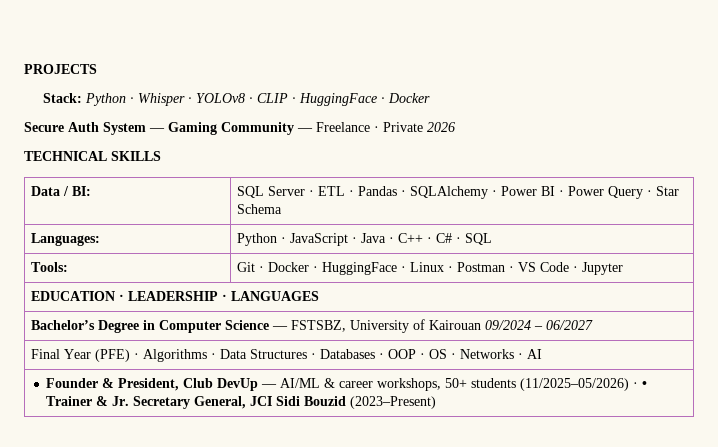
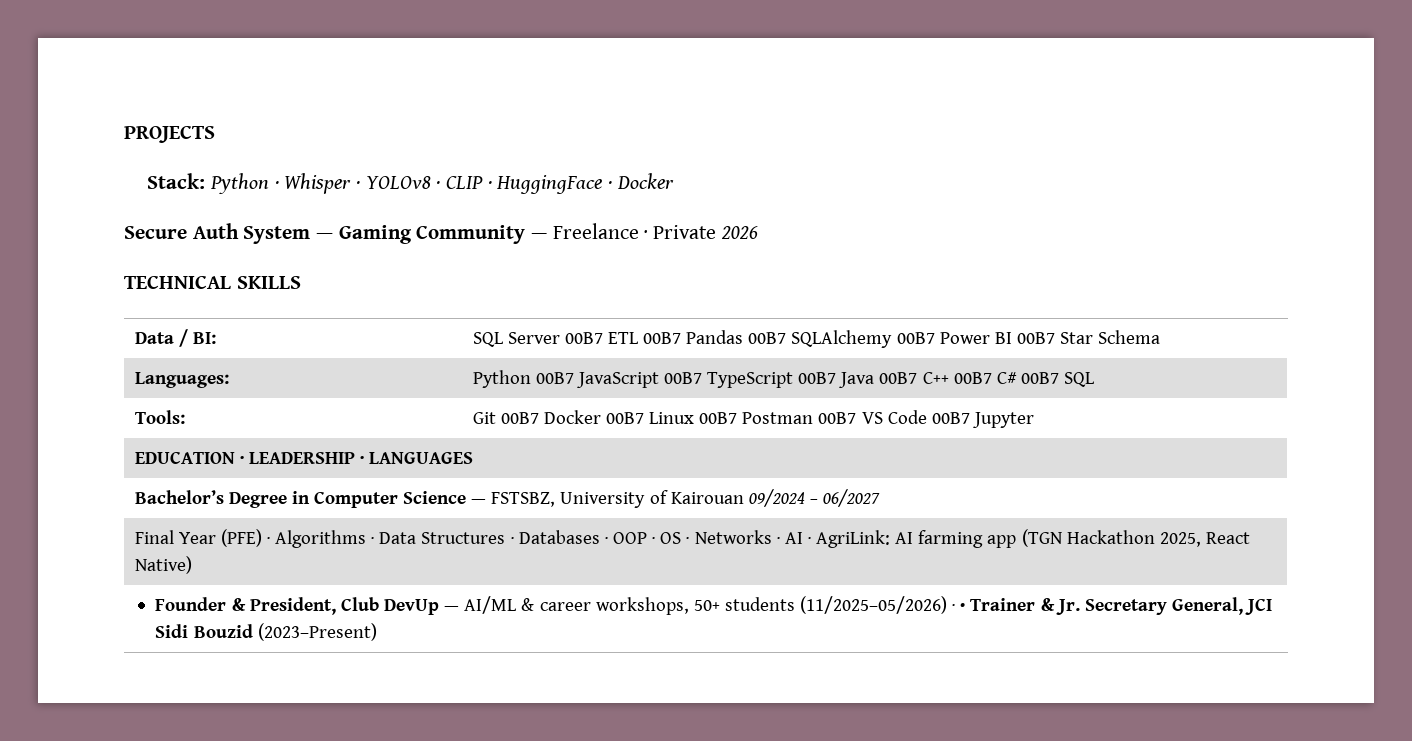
[308,186,679,199] [236,204,282,214] [30,233,100,246] [236,233,492,246] [30,262,68,272] [236,262,514,275] · ETL · Pandas · SQLAlchemy · Power BI · Power Query · Star Schema // Languages: | Python · JavaScript · Java · C++ · C# · SQL // Tools: | Git · Docker · HuggingFace · Linux · Postman · -> [564,330,1161,348] [134,372,229,388] [472,370,1095,388] [134,410,185,424] [472,410,857,424] 00B7 ETL 00B7 Pandas 00B7 SQLAlchemy 00B7 Power BI 00B7 Star Schema // Languages: | Python 00B7 JavaScript 00B7 TypeScript 00B7 Java 00B7 C++ 00B7 C# 00B7 SQL // Tools: | Git 00B7 Docker 00B7 Linux 00B7 Postman 00B7
[572,266,578,272] · -> [931,412,970,424] 00B7
(542, 354) none -> [807,529,1250,548] [134,556,192,574] · AgriLink: AI farming app (TGN Hackathon 2025, React Native)

